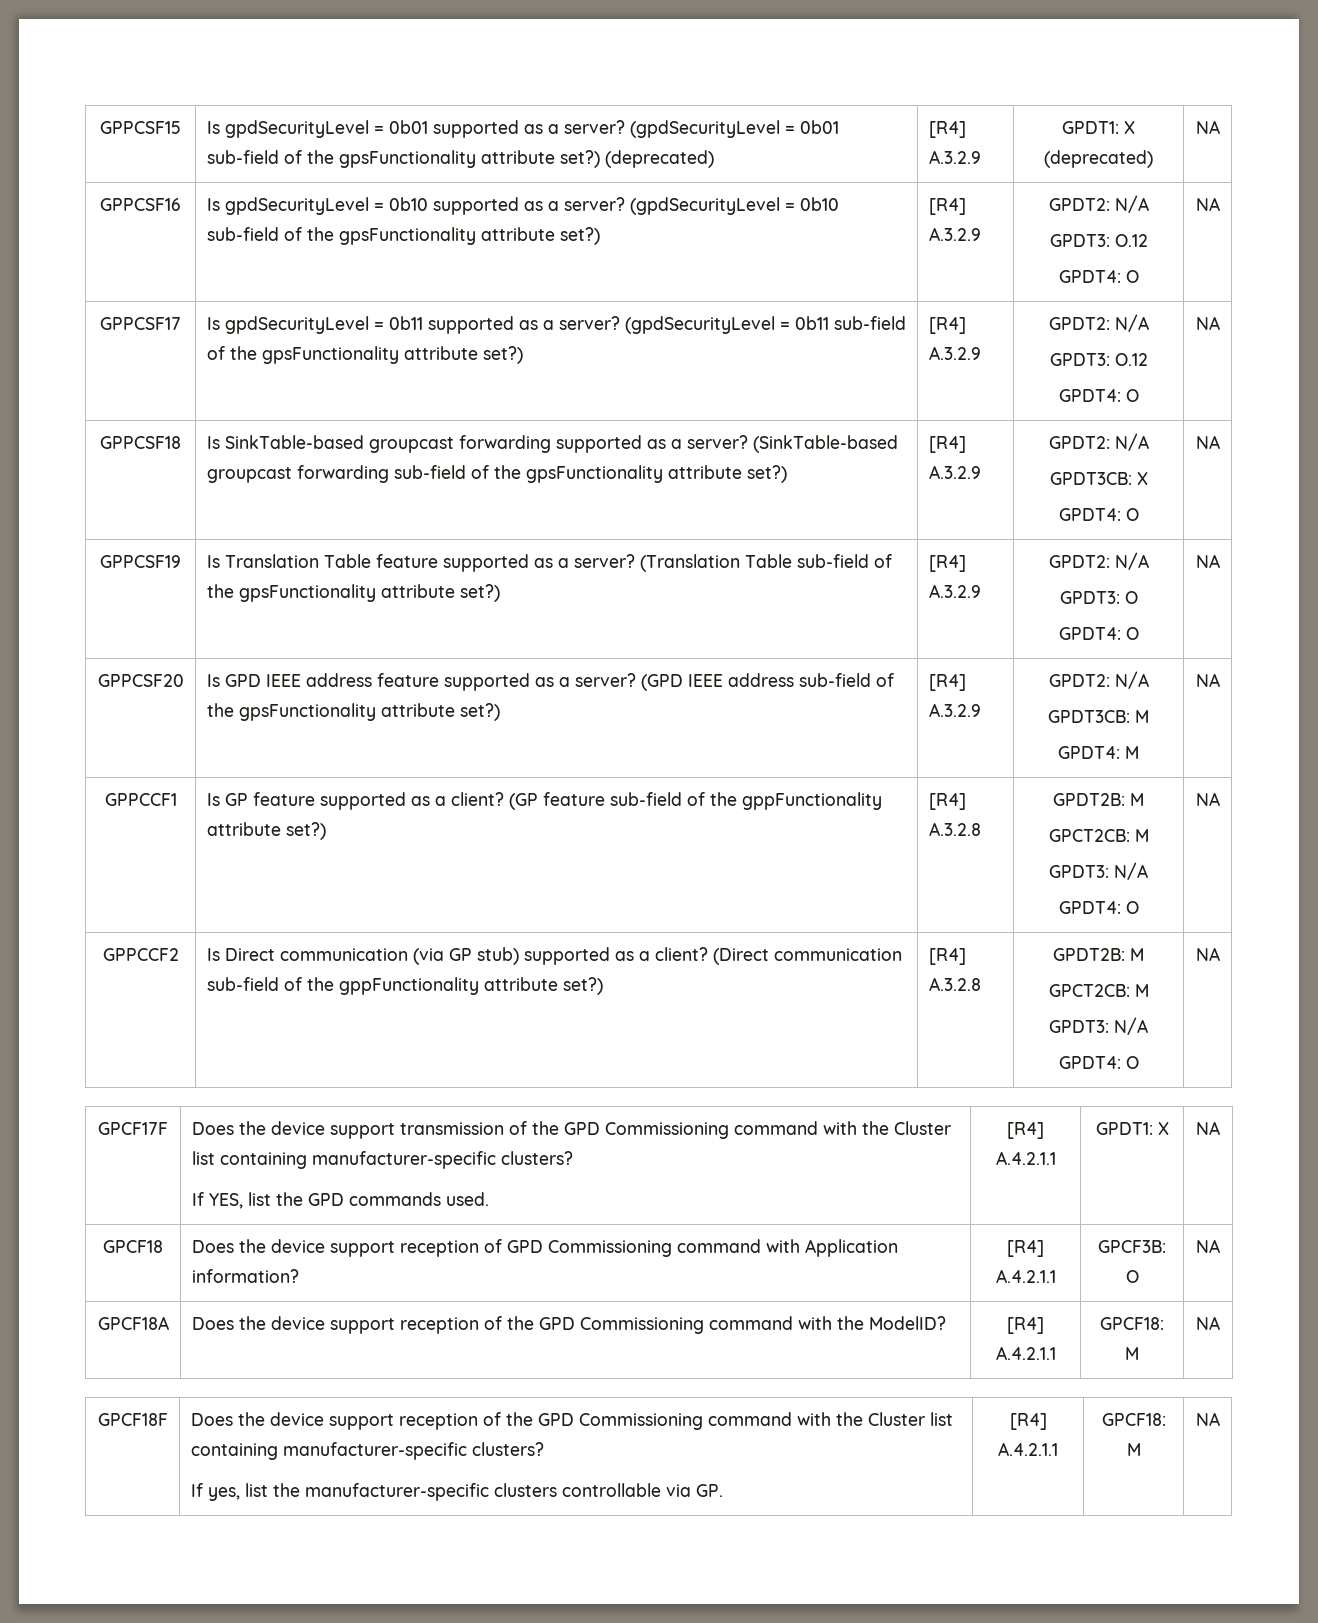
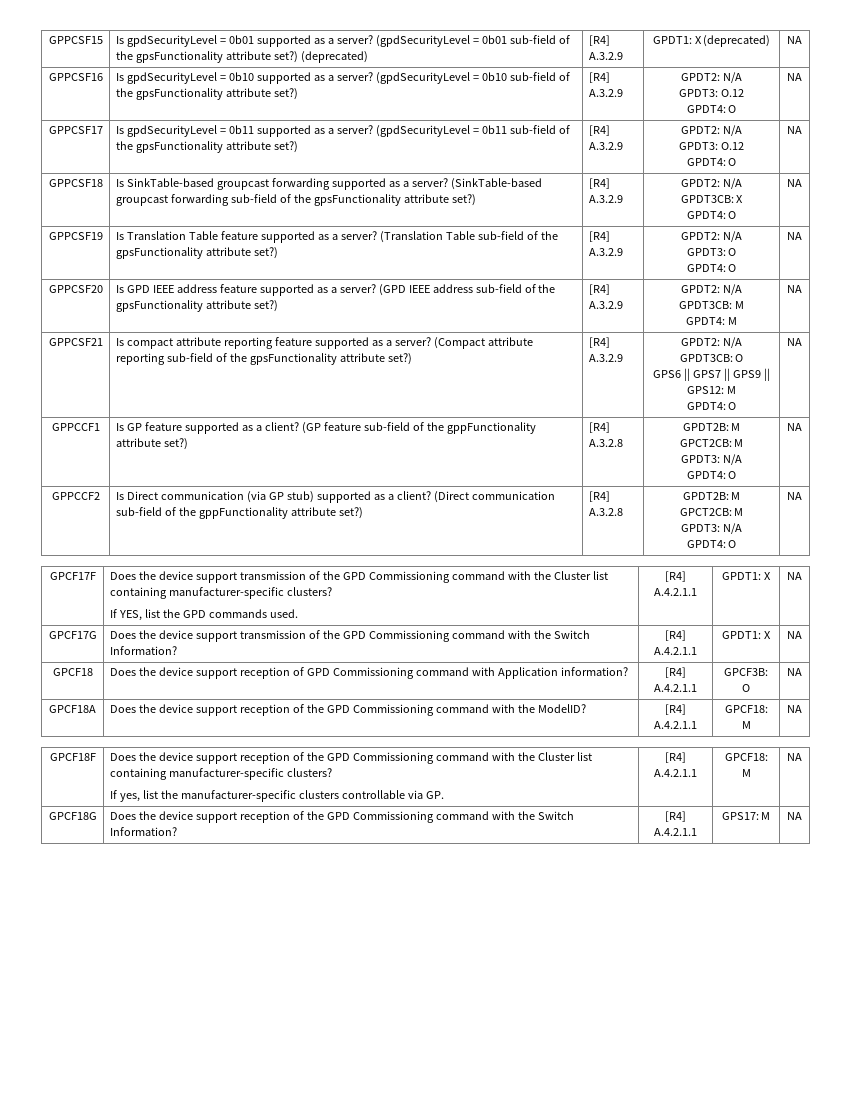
(1220, 680) none -> [48,338,103,346] [115,337,533,349] [115,353,412,365] [588,337,610,348] [588,354,623,362] [681,337,742,348] [679,354,744,362] [653,368,770,381] [687,386,736,394] [686,402,737,410] [787,338,802,346] // GPPCSF21 | Is compact attribute reporting feature supported as a server? (Compact attribute reporting sub-field of the gpsFunctionality attribute set?) | [R4] A.3.2.9 | GPDT2: N/A // GPDT3CB: O // GPS6 || GPS7 || GPS9 || GPS12: M // GPDT4: O | NA
(1220, 1128) none -> [48,631,97,639] [109,630,590,642] [109,646,177,655] [665,630,686,641] [654,647,697,655] [722,631,771,639] [787,631,802,639] // GPCF17G | Does the device support transmission of the GPD Commissioning command with the Switch Information? | [R4] A.4.2.1.1 | GPDT1: X | NA
(1220, 1419) none -> [48,812,97,820] [109,811,574,823] [109,827,177,836] [665,811,686,822] [654,828,697,836] [721,812,771,820] [787,812,802,820] // GPCF18G | Does the device support reception of the GPD Commissioning command with the Switch Information? | [R4] A.4.2.1.1 | GPS17: M | NA

